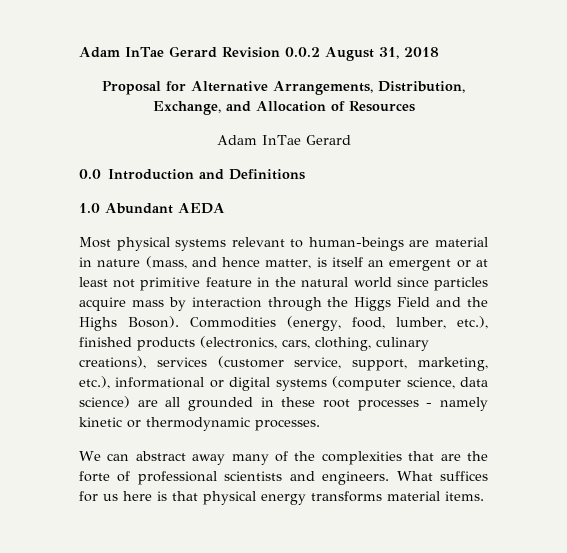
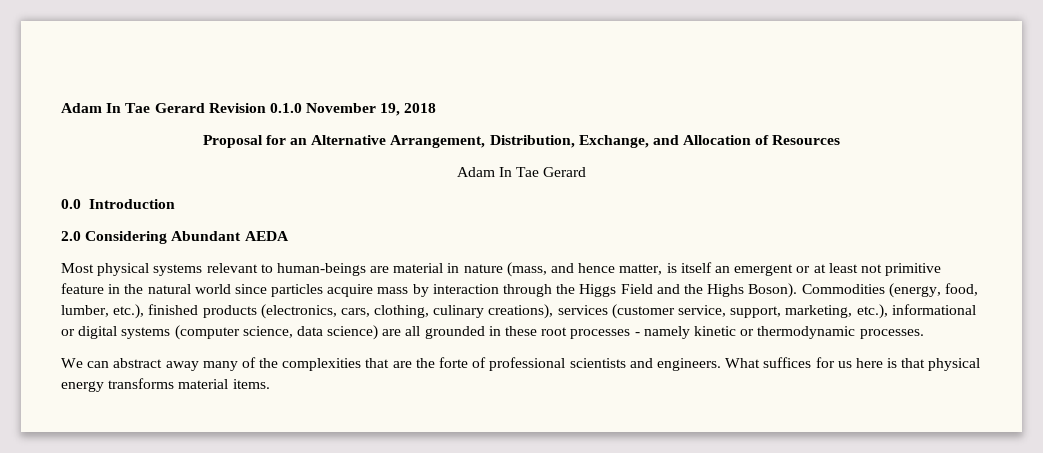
[79,46,399,61] Adam InTae Gerard Revision 0.0.2 August 31, -> [61,103,401,116] Adam In Tae Gerard Revision 0.1.0 November 19,
[191,81,373,95] Alternative Arrangements, -> [289,135,486,148] an Alternative Arrangement,
[261,135,301,145] InTae -> [498,167,540,177] In Tae
[199,169,306,180] [79,203,100,213] and Definitions // 1.0 -> [61,231,168,244] // 2.0 Considering

